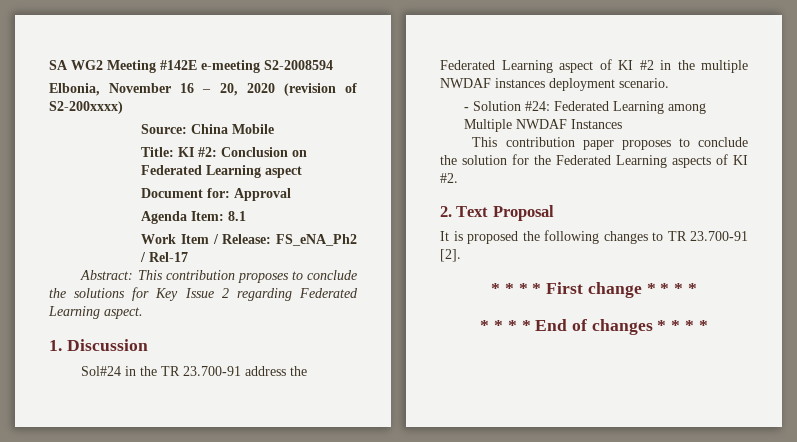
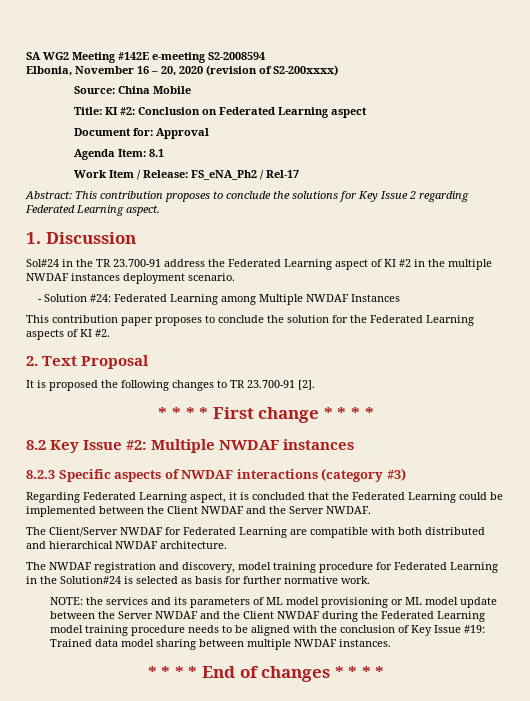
(697, 288) none -> [26,439,355,453] [26,468,406,482] [26,492,503,503] [26,506,371,517] [26,527,485,538] [26,541,227,549] [26,562,498,573] [26,576,370,584] [50,597,498,608] [50,611,486,622] [50,625,486,636] [50,639,392,650] // 8.2 Key Issue #2: Multiple NWDAF instances // 8.2.3 Specific aspects of NWDAF interactions (category #3) // Regarding Federated Learning aspect, it is concluded that the Federated Learning could be implemented between the Client NWDAF and the Server NWDAF. // The Client/Server NWDAF for Federated Learning are compatible with both distributed and hierarchical NWDAF architecture. // The NWDAF registration and discovery, model training procedure for Federated Learning in the Solution#24 is selected as basis for further normative work. // NOTE: the services and its parameters of ML model provisioning or ML model update between the Server NWDAF and the Client NWDAF during the Federated Learning model training procedure needs to be aligned with the conclusion of Key Issue #19: Trained data model sharing between multiple NWDAF instances.

